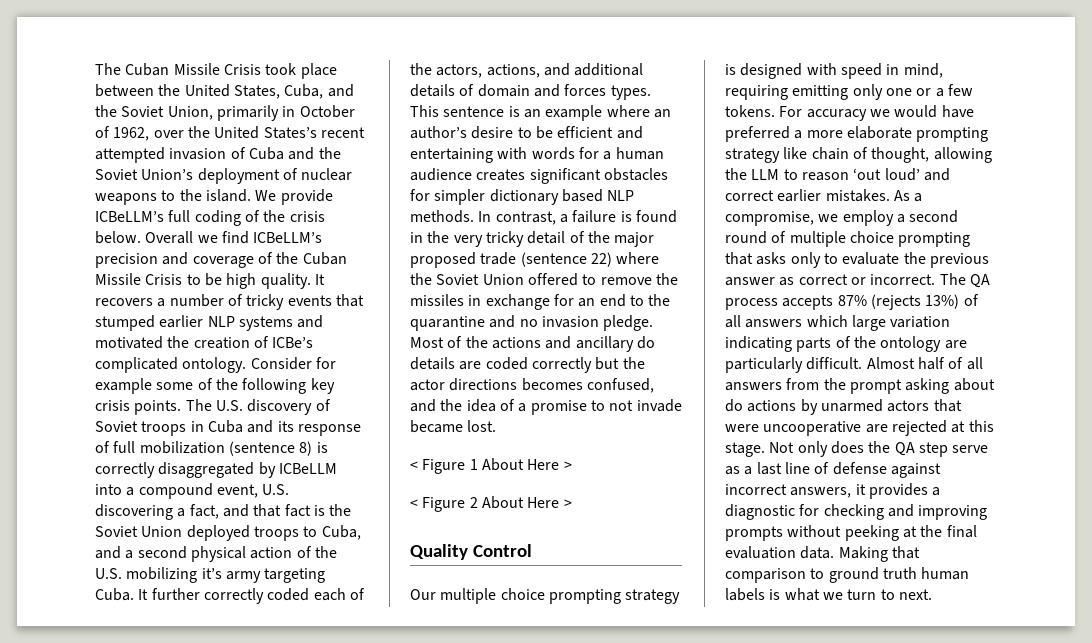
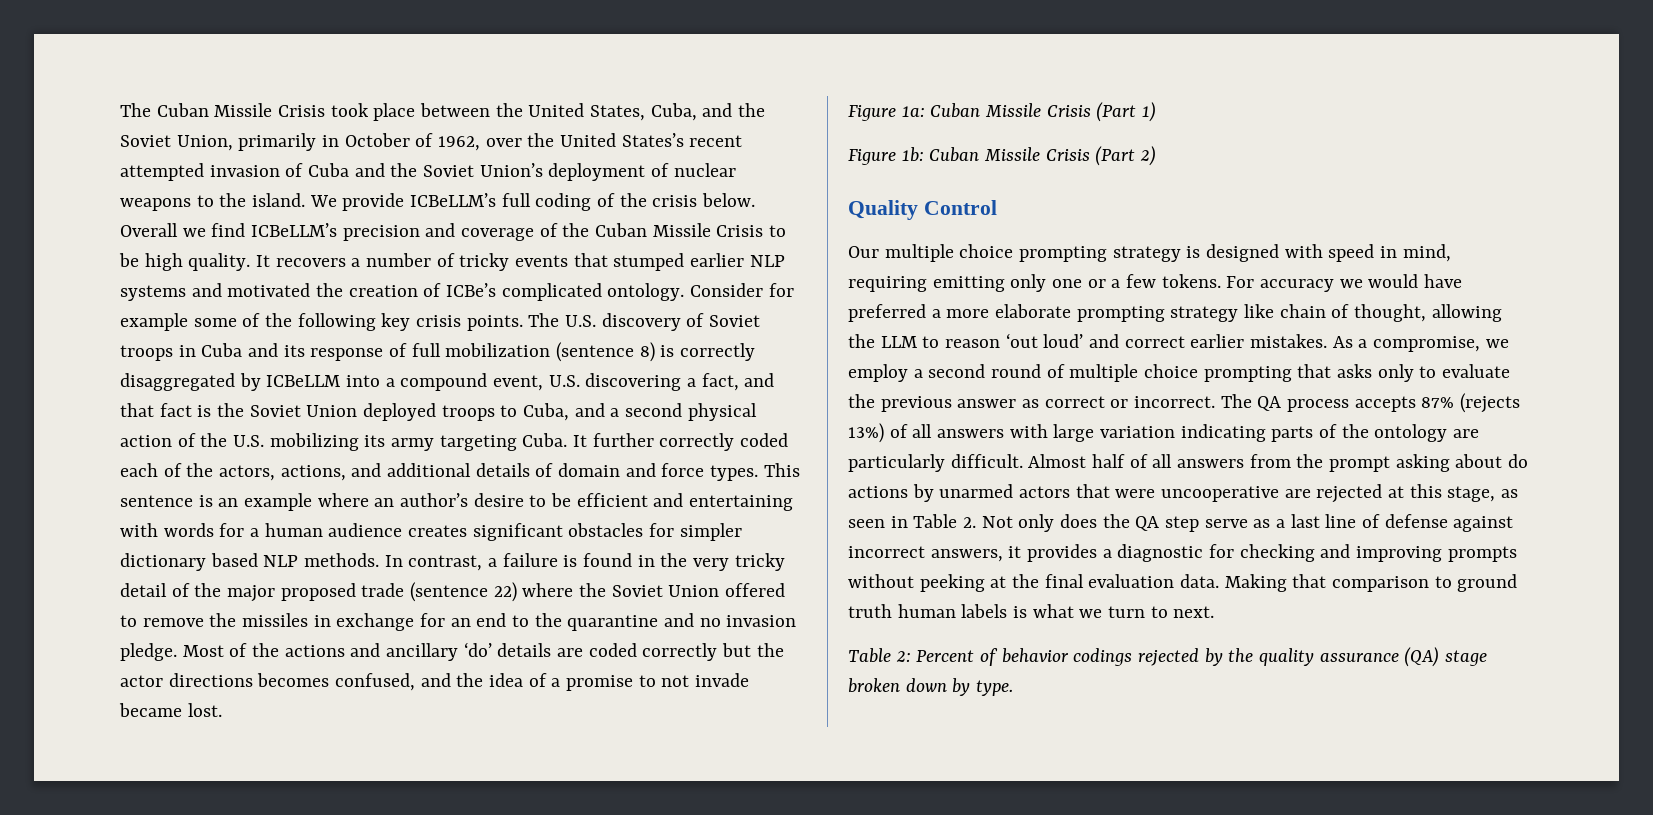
[201,568,222,579] it’s -> [364,435,386,447] its
[564,84,607,96] forces -> [661,463,705,477] force
[636,336,655,349] do -> [463,642,492,657] ‘do’
[410,458,572,474] [410,496,572,512] < Figure 1 About Here > // < Figure 2 About Here > -> [848,102,1157,122] [848,146,1157,166] Figure 1a: Cuban Missile Crisis (Part 1) // Figure 1b: Cuban Missile Crisis (Part 2)
[806,315,848,327] which -> [1009,424,1048,438] with
[725,442,765,457] stage. -> [1447,486,1519,502] [848,514,977,528] stage, as seen in Table 2.
(932, 594) none -> [848,647,1488,667] [848,678,1014,696] // Table 2: Percent of behavior codings rejected by the quality assurance (QA) stage broken down by type.

